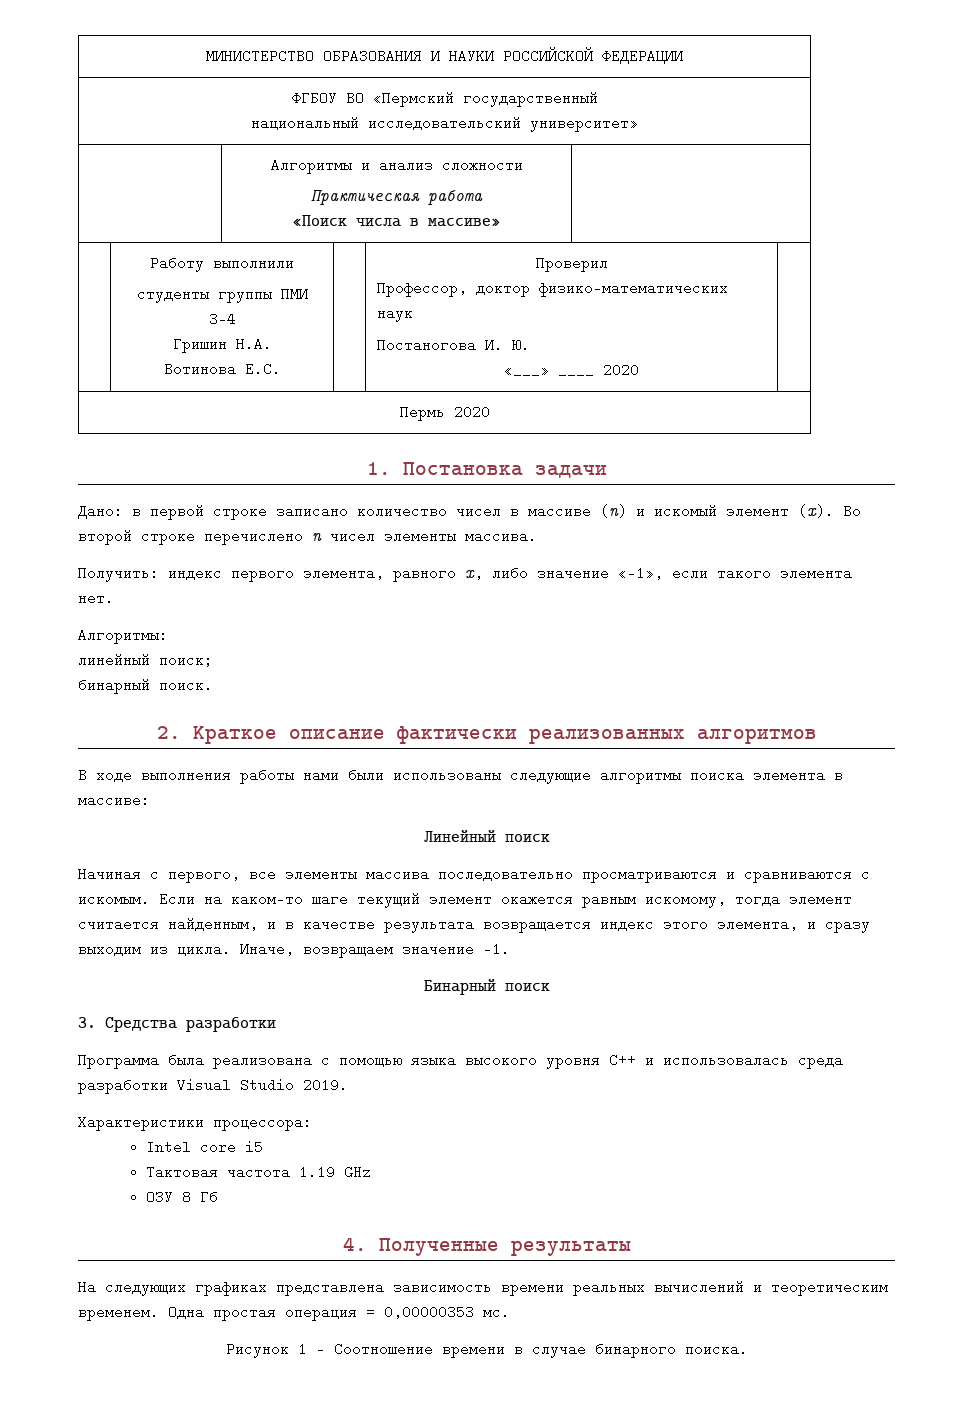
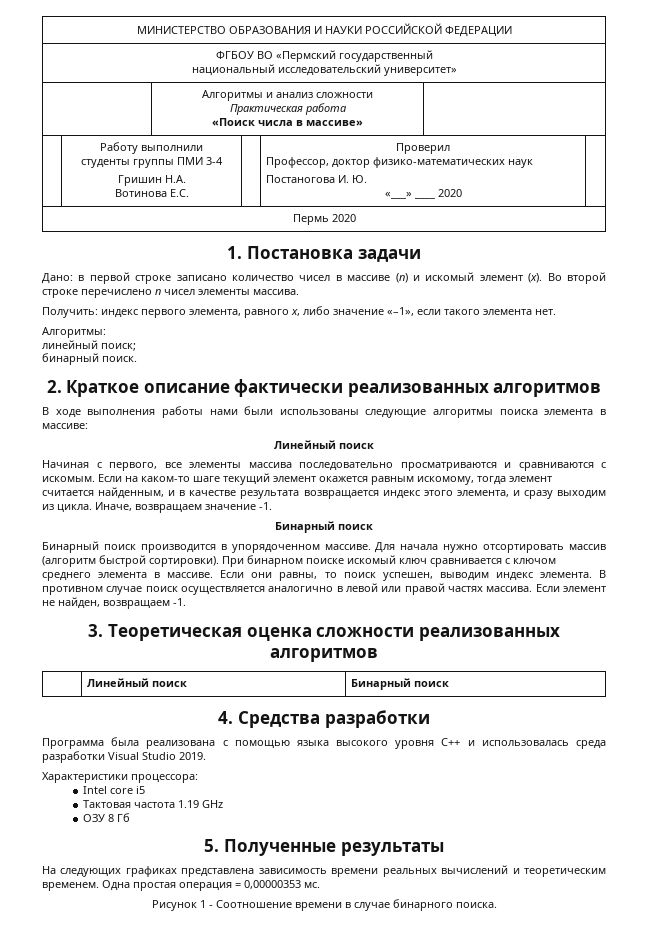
[78,1017,96,1028] 3. -> [42,541,606,553] [42,555,556,567] [42,570,607,581] [42,583,606,595] [42,597,186,609] [88,624,560,641] [270,648,378,662] [86,678,187,687] [350,678,449,690] [218,711,234,724] Бинарный поиск производится в упорядоченном массиве. Для начала нужно отсортировать массив (алгоритм быстрой сортировки). При бинарном поиске искомый ключ сравнивается с ключом среднего элемента в массиве. Если они равны, то поиск успешен, выводим индекс элемента. В противном случае поиск осуществляется аналогично в левой или правой частях массива. Если элемент не найден, возвращаем -1. // 3. Теоретическая оценка сложности реализованных алгоритмов // | Линейный поиск | Бинарный поиск // 4.
[342,1237,367,1251] 4. -> [204,839,220,852] 5.

